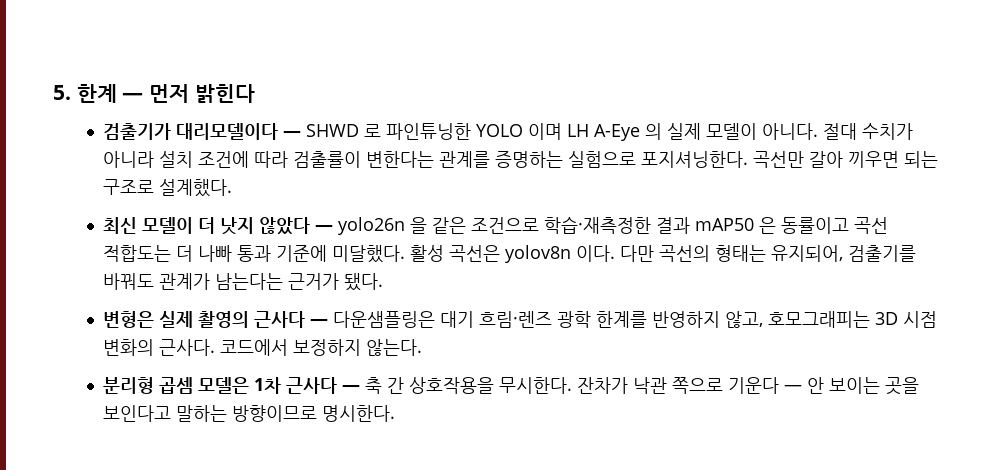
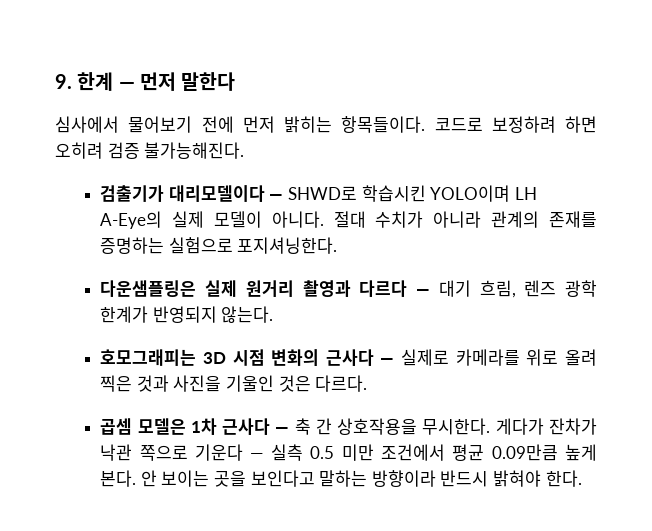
[53,85,71,100] 5. -> [55,74,72,89] 9.
[194,84,255,104] [103,123,663,141] 밝힌다 // 검출기가 대리모델이다 — SHWD 로 파인튜닝한 YOLO 이며 LH A-Eye 의 -> [181,72,236,91] [55,116,597,133] [55,142,245,159] [100,185,537,202] [100,211,163,229] 말한다 // 심사에서 물어보기 전에 먼저 밝히는 항목들이다. 코드로 보정하려 하면 오히려 검증 불가능해진다. // 검출기가 대리모델이다 — SHWD로 학습시킨 YOLO이며 LH A-Eye의
[159,151,939,168] [103,179,233,197] [103,216,889,235] [103,245,917,263] [103,273,384,291] [103,311,938,328] [103,339,423,356] [103,377,155,394] 설치 조건에 따라 검출률이 변한다는 관계를 증명하는 실험으로 포지셔닝한다. 곡선만 갈아 끼우면 되는 구조로 설계했다. // 최신 모델이 더 낫지 않았다 — yolo26n 을 같은 조건으로 학습·재측정한 결과 mAP50 은 동률이고 곡선 적합도는 더 나빠 통과 기준에 미달했다. 활성 곡선은 yolov8n 이다. 다만 곡선의 형태는 유지되어, 검출기를 바꿔도 관계가 남는다는 근거가 됐다. // 변형은 실제 촬영의 근사다 — 다운샘플링은 대기 흐림·렌즈 광학 한계를 반영하지 않고, 호모그래피는 3D 시점 변화의 근사다. 코드에서 보정하지 않는다. // 분리형 -> [491,211,597,228] [100,237,338,254] [100,280,597,298] [100,306,274,323] [100,349,598,366] [100,375,368,392] 관계의 존재를 증명하는 실험으로 포지셔닝한다. // 다운샘플링은 실제 원거리 촬영과 다르다 — 대기 흐림, 렌즈 광학 한계가 반영되지 않는다. // 호모그래피는 3D 시점 변화의 근사다 — 실제로 카메라를 위로 올려 찍은 것과 사진을 기울인 것은 다르다. //
(573, 385) none -> [495,418,544,435] 게다가
(803, 388) none -> [270,444,597,461] [100,470,137,487] 실측 0.5 미만 조건에서 평균 0.09만큼 높게 본다.
[232,405,396,422] 방향이므로 명시한다. -> [371,470,582,487] 방향이라 반드시 밝혀야 한다.

